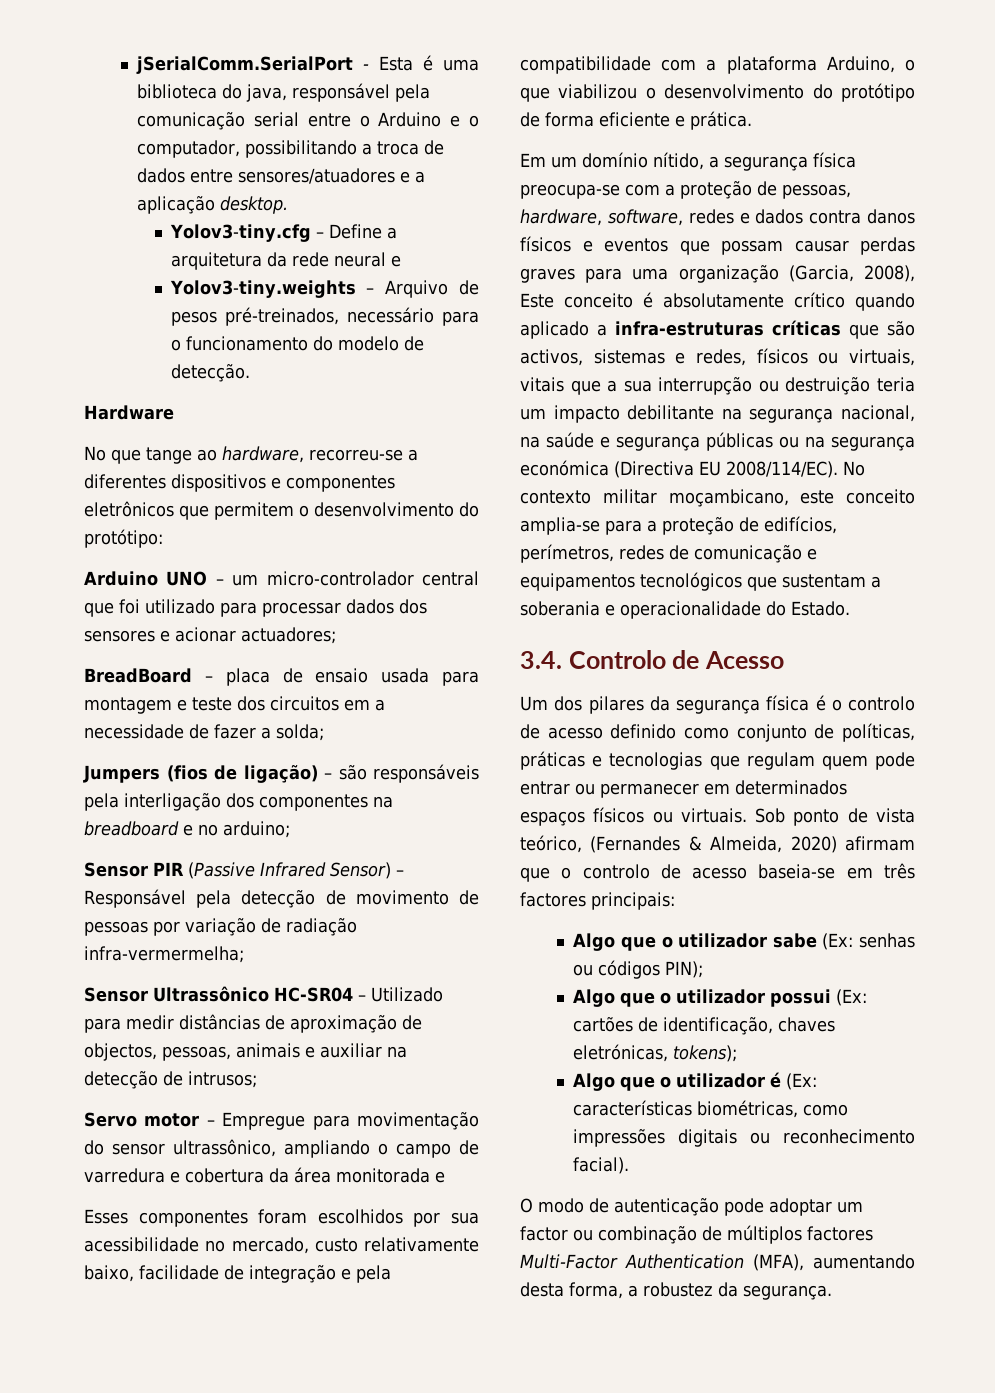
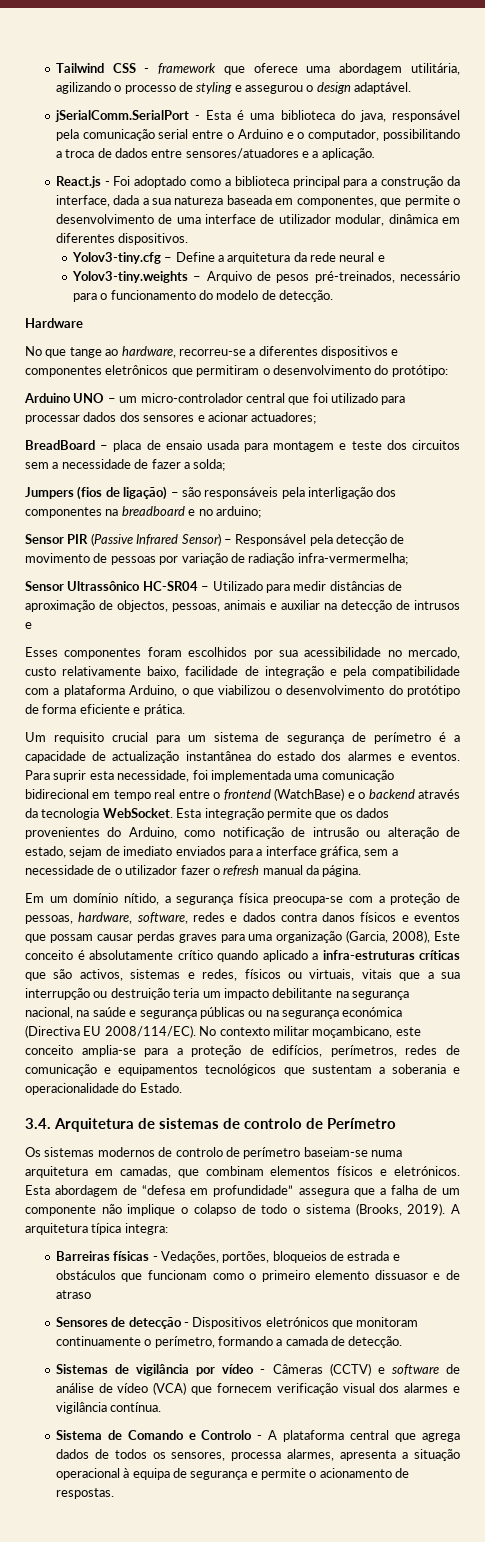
(136, 65) none -> [55,63,460,75] [55,82,412,94] Tailwind CSS - framework que oferece uma abordagem utilitária, agilizando o processo de styling e assegurou o design adaptável. //
[137,196,289,214] aplicação desktop. -> [321,148,375,160] [55,176,460,188] [55,195,460,207] [55,214,460,226] [55,233,189,245] aplicação. // React.js - Foi adoptado como a biblioteca principal para a construção da interface, dada a sua natureza baseada em componentes, que permite o desenvolvimento de uma interface de utilizador modular, dinâmica em diferentes dispositivos.
[214,502,294,520] permitem -> [196,365,260,377] permitiram
[344,699,370,711] em -> [25,462,49,469] sem
[188,1071,257,1088] [84,1112,479,1130] [84,1139,479,1158] [84,1167,430,1183] intrusos; // Servo motor – Empregue para movimentação do sensor ultrassônico, ampliando o campo de varredura e cobertura da área monitorada -> [414,600,460,610] intrusos
(752, 120) none -> [25,732,461,744] [25,751,461,763] [25,770,394,782] [25,788,460,801] [25,808,389,820] [25,827,461,839] [25,846,398,858] [25,865,362,877] // Um requisito crucial para um sistema de segurança de perímetro é a capacidade de actualização instantânea do estado dos alarmes e eventos. Para suprir esta necessidade, foi implementada uma comunicação bidirecional em tempo real entre o frontend (WatchBase) e o backend através da tecnologia WebSocket. Esta integração permite que os dados provenientes do Arduino, como notificação de intrusão ou alteração de estado, sejam de imediato enviados para a interface gráfica, sem a necessidade de o utilizador fazer o refresh manual da página.
[568,650,784,669] [520,695,915,714] [520,723,915,742] [520,751,915,770] [520,780,847,798] [520,807,915,826] [520,835,915,853] [520,863,915,882] [520,892,675,910] [573,933,915,951] [573,960,704,979] [573,989,868,1007] [573,1017,836,1035] [573,1044,738,1062] [573,1072,818,1091] [573,1100,849,1118] [573,1129,915,1147] [573,1157,630,1174] [520,1198,863,1216] [520,1225,873,1244] [520,1254,915,1271] [520,1282,832,1300] Controlo de Acesso // Um dos pilares da segurança física é o controlo de acesso definido como conjunto de políticas, práticas e tecnologias que regulam quem pode entrar ou permanecer em determinados espaços físicos ou virtuais. Sob ponto de vista teórico, (Fernandes & Almeida, 2020) afirmam que o controlo de acesso baseia-se em três factores principais: // Algo que o utilizador sabe (Ex: senhas ou códigos PIN); // Algo que o utilizador possui (Ex: cartões de identificação, chaves eletrónicas, tokens); // Algo que o utilizador é (Ex: características biométricas, como impressões digitais ou reconhecimento facial). // O modo de autenticação pode adoptar um factor ou combinação de múltiplos factores Multi-Factor Authentication (MFA), aumentando desta forma, a robustez da segurança. -> [54,1118,396,1132] [25,1147,402,1159] [25,1166,460,1178] [25,1185,460,1197] [25,1203,461,1216] [25,1223,168,1235] [55,1251,400,1263] [55,1270,460,1282] [55,1290,91,1299] [55,1317,419,1329] [55,1336,403,1348] [55,1363,460,1376] [55,1382,460,1395] [55,1402,162,1414] [55,1430,460,1442] [55,1449,460,1461] [55,1468,410,1480] [55,1488,114,1499] Arquitetura de sistemas de controlo de Perímetro // Os sistemas modernos de controlo de perímetro baseiam-se numa arquitetura em camadas, que combinam elementos físicos e eletrónicos. Esta abordagem de “defesa em profundidade” assegura que a falha de um componente não implique o colapso de todo o sistema (Brooks, 2019). A arquitetura típica integra: // Barreiras físicas - Vedações, portões, bloqueios de estrada e obstáculos que funcionam como o primeiro elemento dissuasor e de atraso // Sensores de detecção - Dispositivos eletrónicos que monitoram continuamente o perímetro, formando a camada de detecção. // Sistemas de vigilância por vídeo - Câmeras (CCTV) e software de análise de vídeo (VCA) que fornecem verificação visual dos alarmes e vigilância contínua. // Sistema de Comando e Controlo - A plataforma central que agrega dados de todos os sensores, processa alarmes, apresenta a situação operacional à equipa de segurança e permite o acionamento de respostas.

